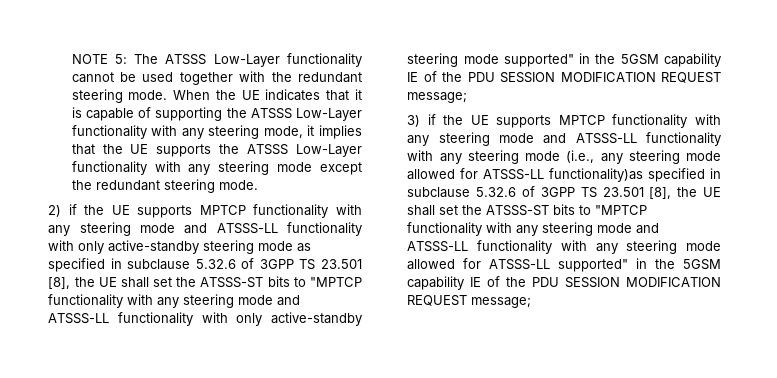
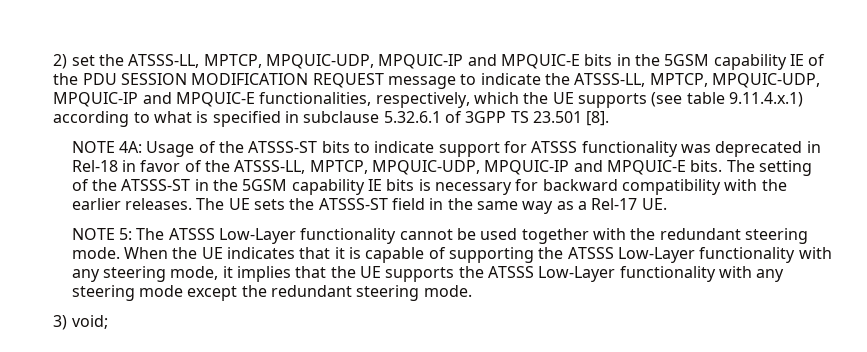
(71, 59) none -> [53,54,826,70] [53,73,820,89] [53,92,803,108] [53,111,610,127] [71,141,821,157] [71,160,812,176] [71,179,787,195] [71,198,667,214] 2) set the ATSSS-LL, MPTCP, MPQUIC-UDP, MPQUIC-IP and MPQUIC-E bits in the 5GSM capability IE of the PDU SESSION MODIFICATION REQUEST message to indicate the ATSSS-LL, MPTCP, MPQUIC-UDP, MPQUIC-IP and MPQUIC-E functionalities, respectively, which the UE supports (see table 9.11.4.x.1) according to what is specified in subclause 5.32.6.1 of 3GPP TS 23.501 [8]. // NOTE 4A: Usage of the ATSSS-ST bits to indicate support for ATSSS functionality was deprecated in Rel-18 in favor of the ATSSS-LL, MPTCP, MPQUIC-UDP, MPQUIC-IP and MPQUIC-E bits. The setting of the ATSSS-ST in the 5GSM capability IE bits is necessary for backward compatibility with the earlier releases. The UE sets the ATSSS-ST field in the same way as a Rel-17 UE. //
[48,204,362,218] [48,222,362,236] [48,240,312,254] [48,258,362,272] [48,276,363,289] [48,294,301,308] [48,312,362,326] [407,53,721,67] [407,71,721,83] [407,92,468,103] [407,114,721,128] [407,132,721,146] [407,150,721,164] [407,168,721,182] [407,186,721,199] [407,204,648,216] [407,222,660,236] [407,240,721,254] [407,258,721,272] [407,276,721,290] [407,295,532,308] 2) if the UE supports MPTCP functionality with any steering mode and ATSSS-LL functionality with only active-standby steering mode as specified in subclause 5.32.6 of 3GPP TS 23.501 [8], the UE shall set the ATSSS-ST bits to "MPTCP functionality with any steering mode and ATSSS-LL functionality with only active-standby steering mode supported" in the 5GSM capability IE of the PDU SESSION MODIFICATION REQUEST message; // 3) if the UE supports MPTCP functionality with any steering mode and ATSSS-LL functionality with any steering mode (i.e., any steering mode allowed for ATSSS-LL functionality)as specified in subclause 5.32.6 of 3GPP TS 23.501 [8], the UE shall set the ATSSS-ST bits to "MPTCP functionality with any steering mode and ATSSS-LL functionality with any steering mode allowed for ATSSS-LL supported" in the 5GSM capability IE of the PDU SESSION MODIFICATION REQUEST message; -> [53,315,108,330] 3) void;

